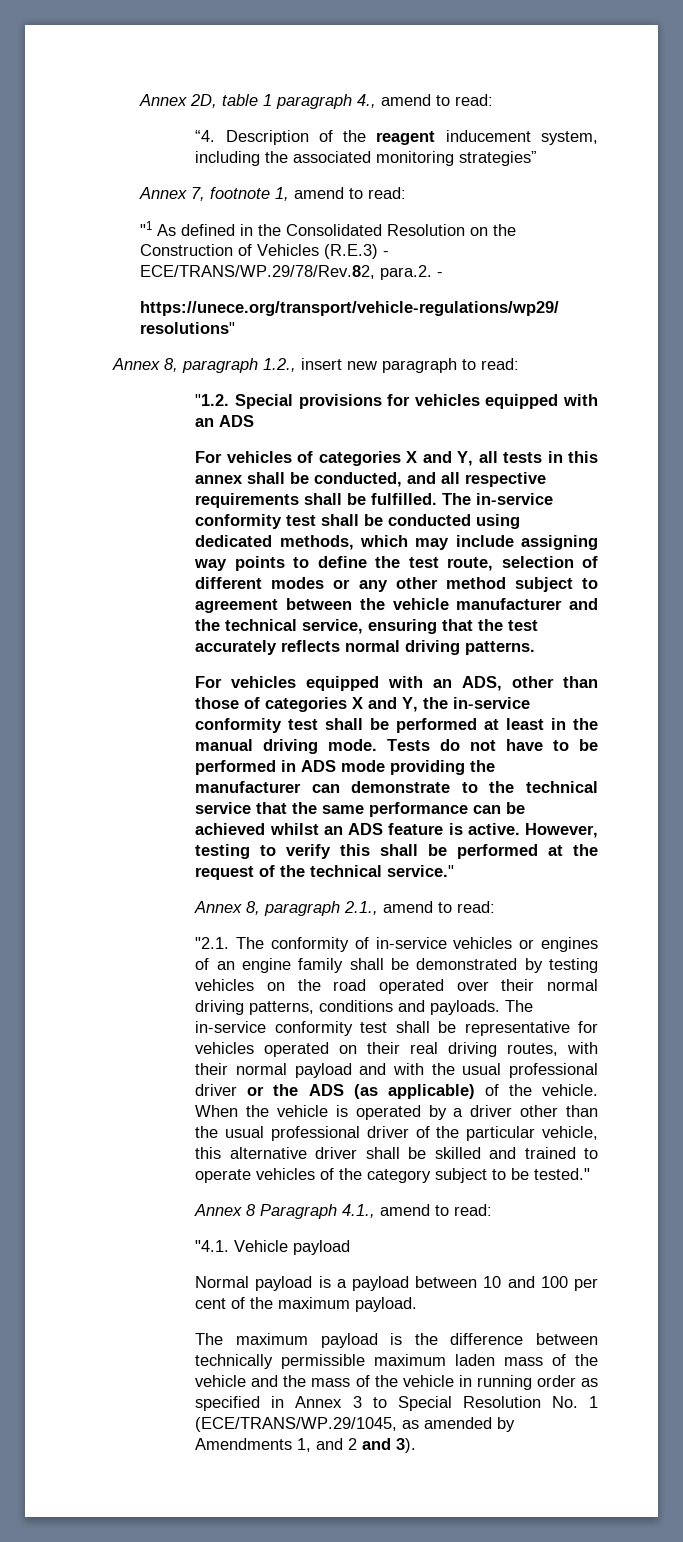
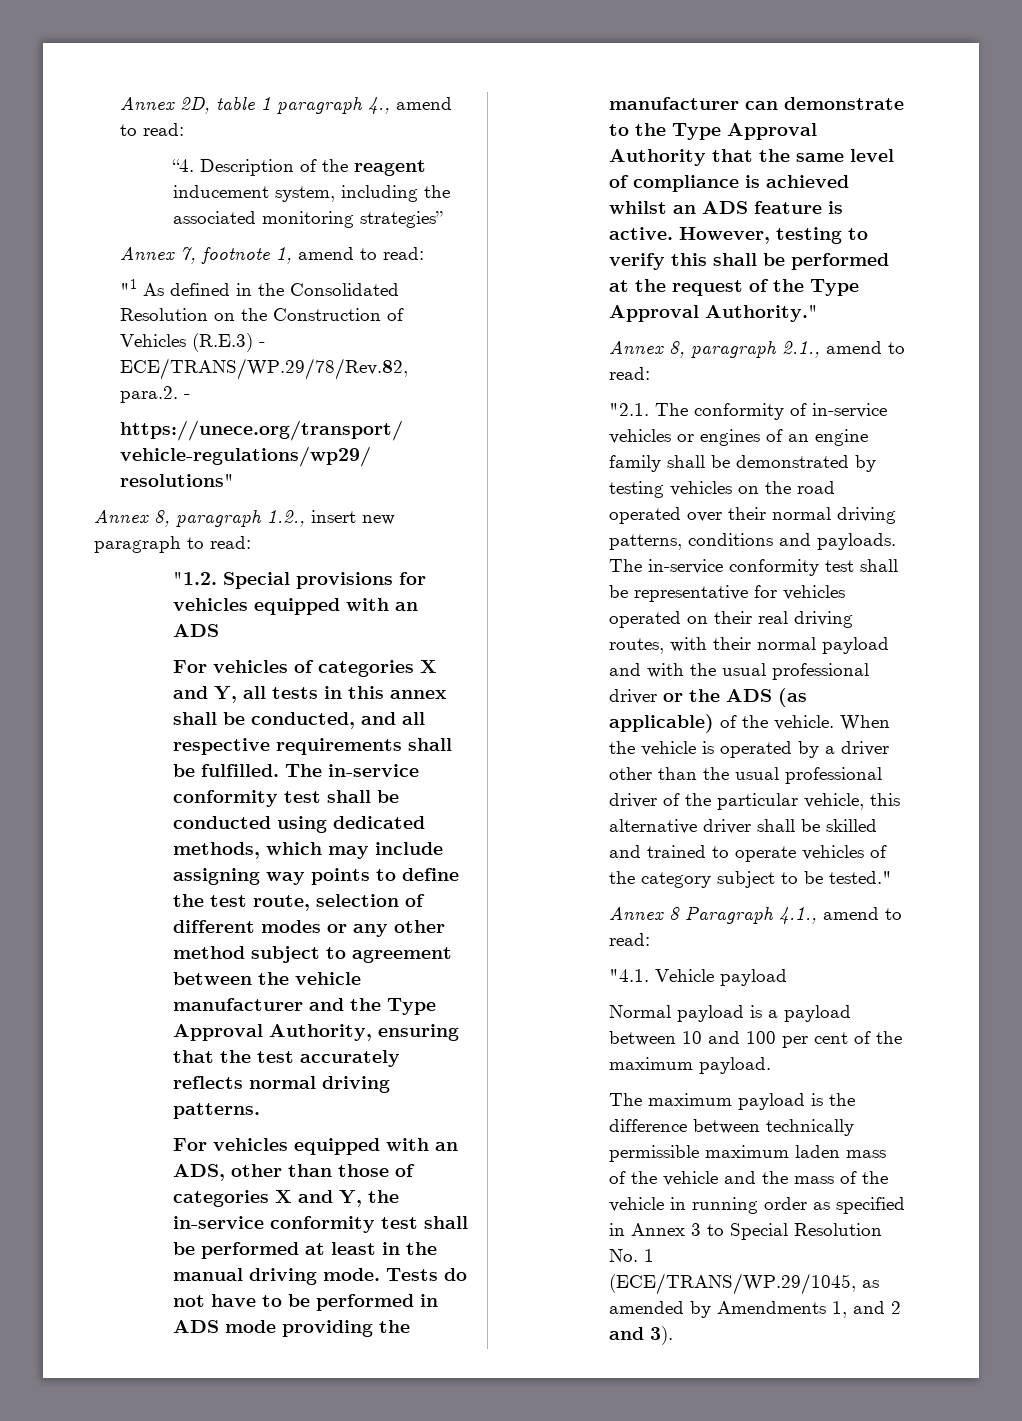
[225,619,364,634] technical service, -> [386,998,436,1015] [172,1024,372,1041] Type Approval Authority,
[526,781,598,793] [195,802,526,817] technical service that the same performance can be -> [671,123,817,140] [608,149,894,166] [608,175,760,192] Type Approval Authority that the same level of compliance is
[310,865,455,877] technical service." -> [809,279,859,296] [608,305,818,322] Type Approval Authority."

